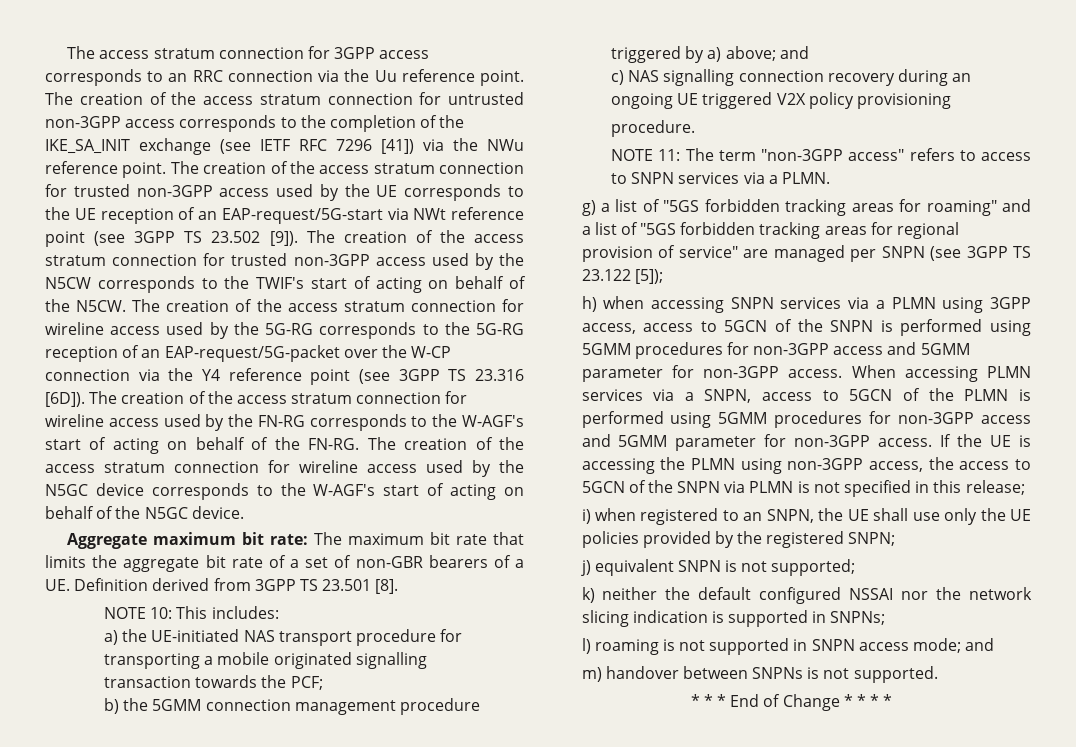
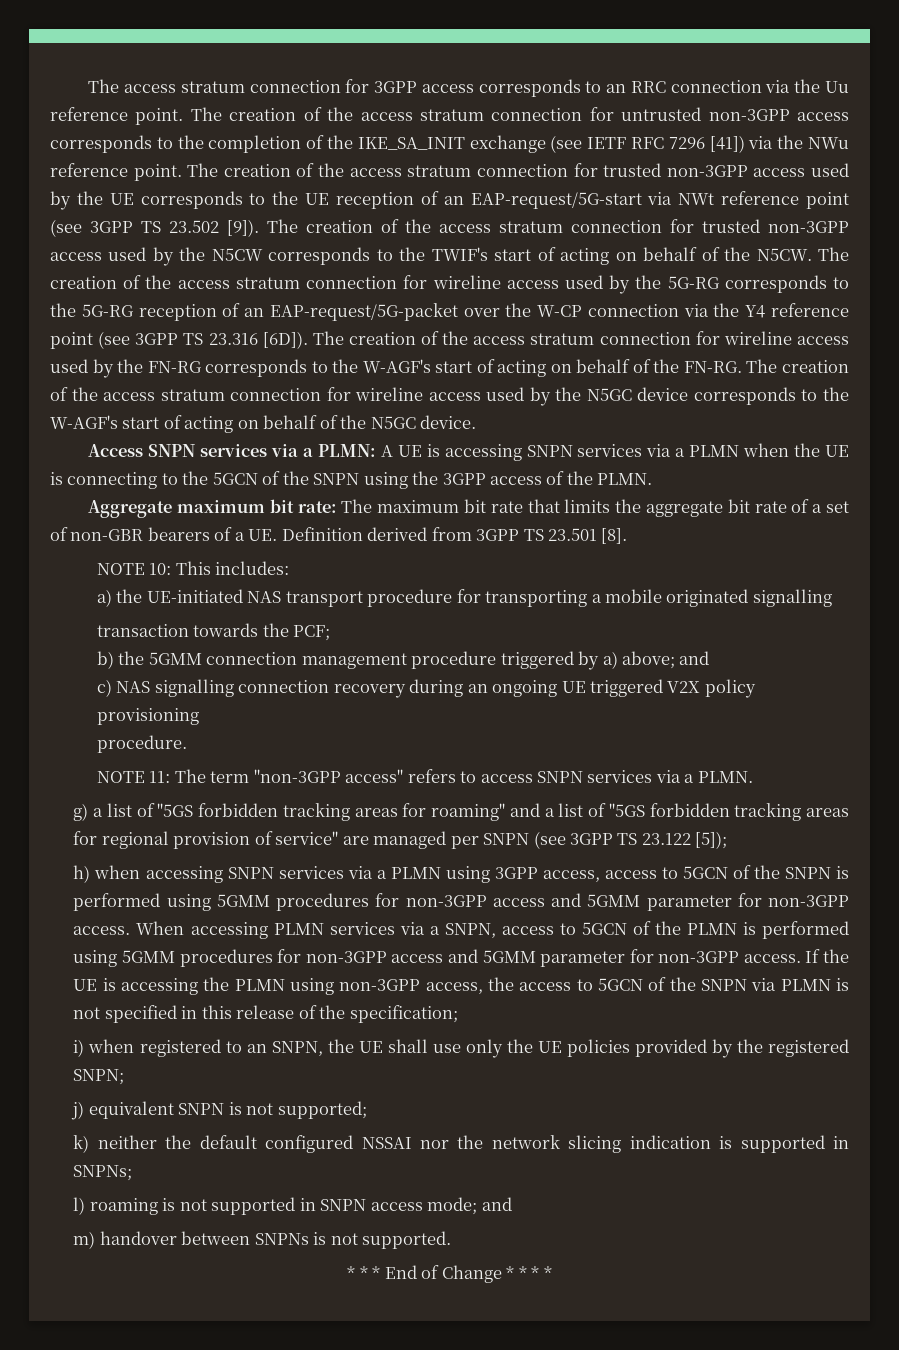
(244, 512) none -> [88,443,850,461] [50,471,653,489] // Access SNPN services via a PLMN: A UE is accessing SNPN services via a PLMN when the UE is connecting to the 5GCN of the SNPN using the 3GPP access of the PLMN.
[611,173,628,184] to -> (533, 778) none
[965,480,1025,495] release; -> [236,1005,458,1023] release of the specification;

